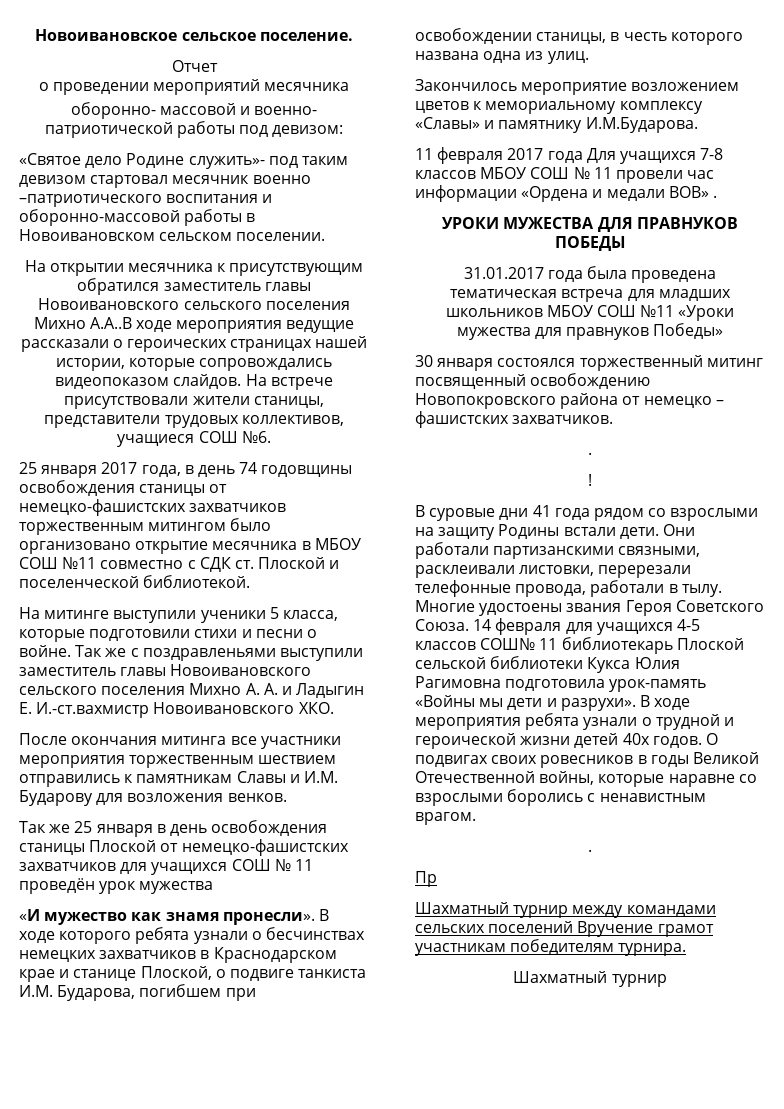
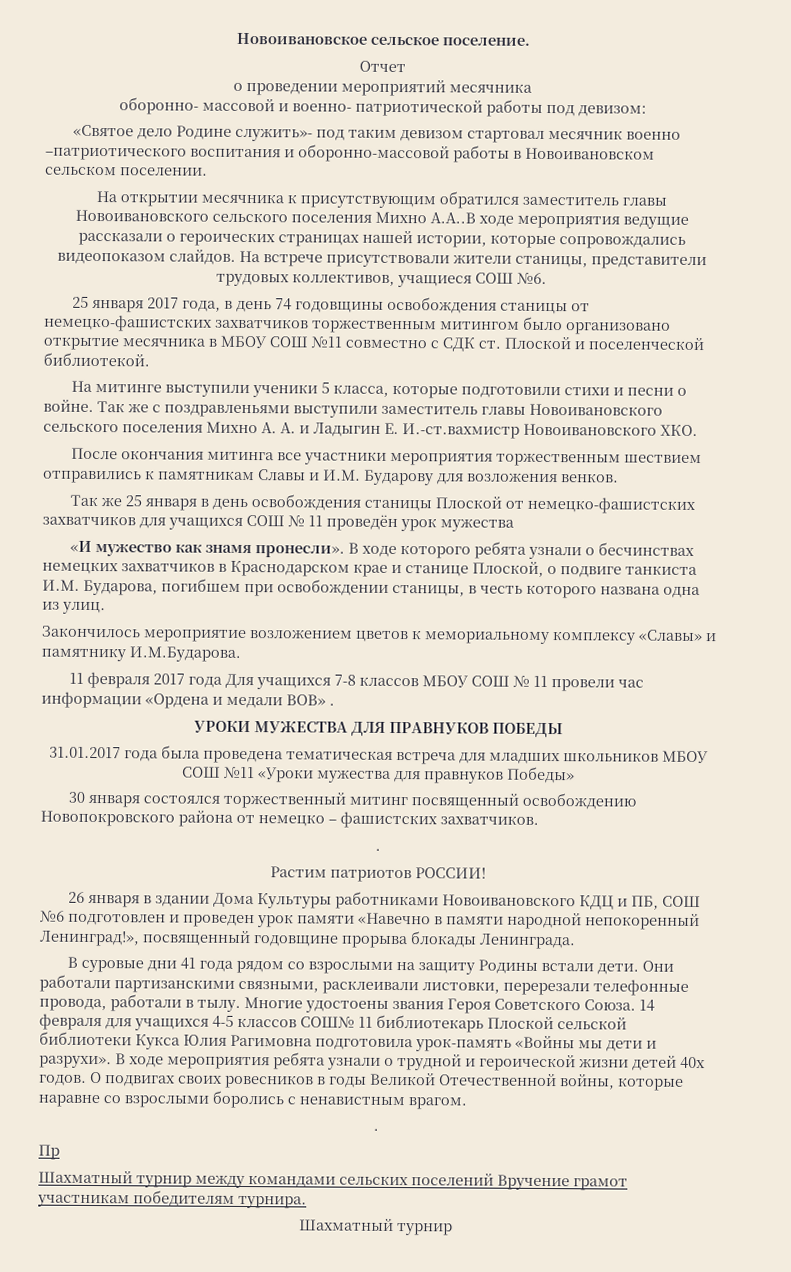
[588,474,592,486] ! -> [269,866,486,883] [68,891,702,910] [40,910,700,931] [39,930,576,950] Растим патриотов РОССИИ! // 26 января в здании Дома Культуры работниками Новоивановского КДЦ и ПБ, СОШ №6 подготовлен и проведен урок памяти «Навечно в памяти народной непокоренный Ленинград!», посвященный годовщине прорыва блокады Ленинграда.

